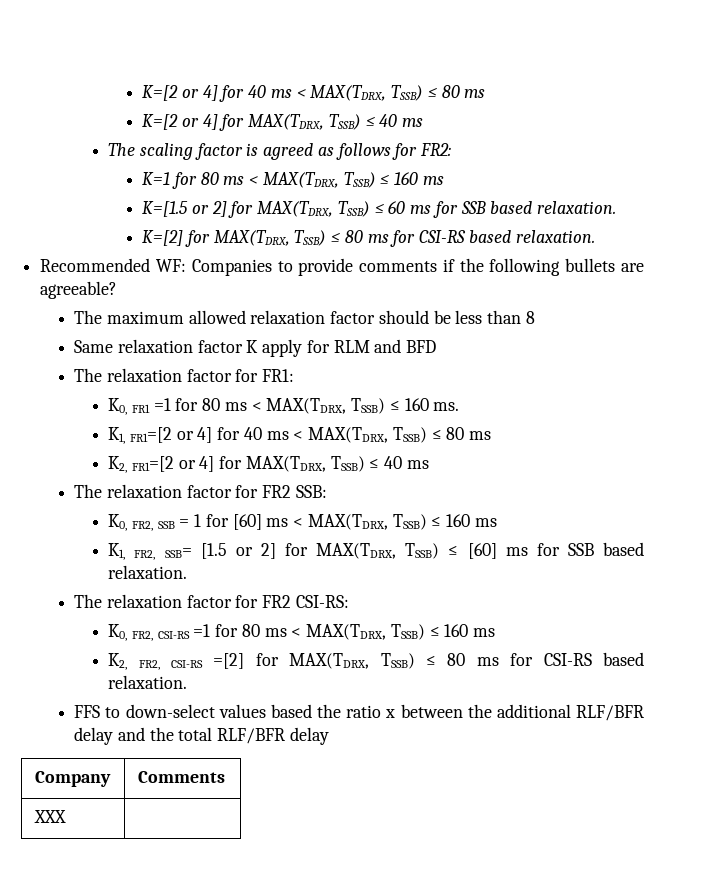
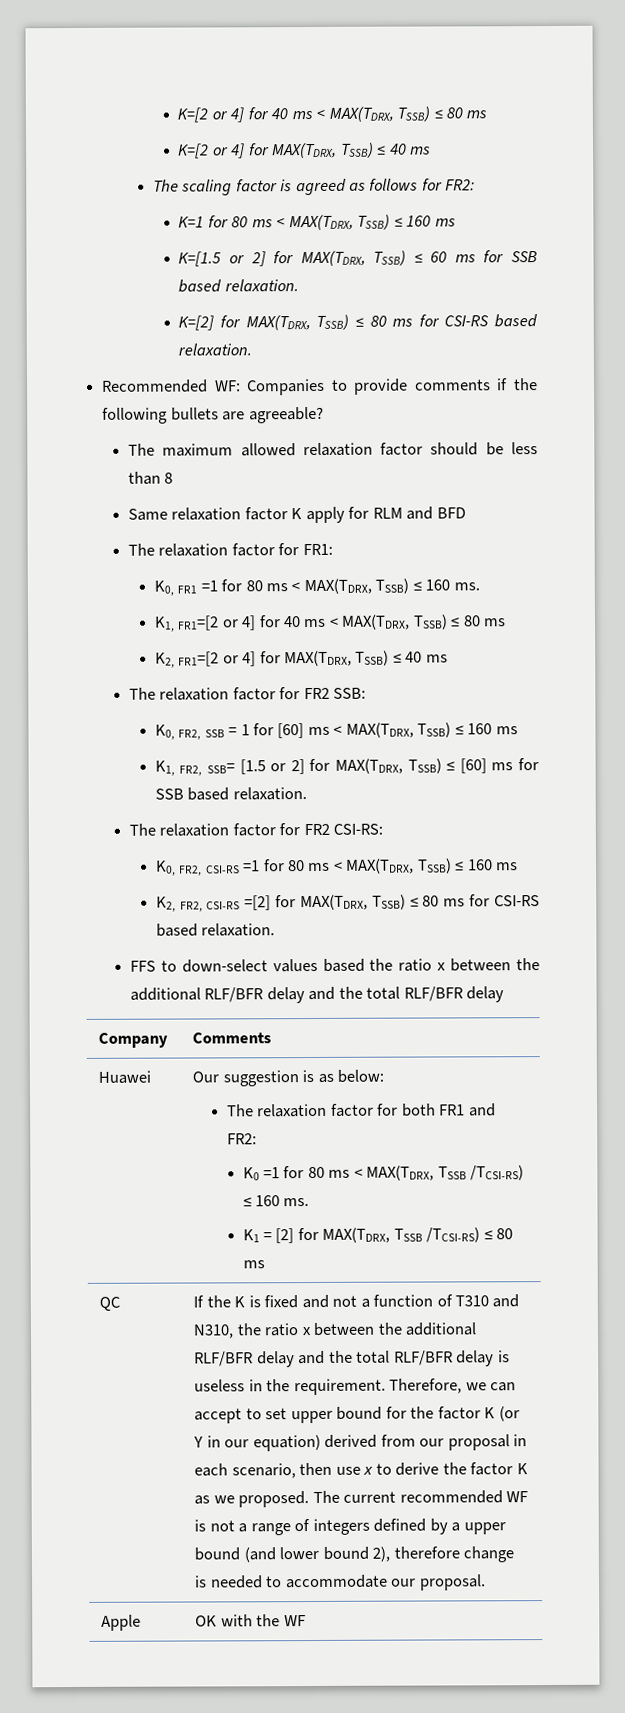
[33,810,66,823] XXX | -> [98,1070,152,1084] [192,1069,385,1087] [227,1103,496,1118] [227,1133,258,1145] [242,1165,525,1181] [242,1195,310,1207] [242,1227,514,1244] [242,1260,265,1269] [99,1296,121,1311] [193,1294,520,1309] [193,1322,478,1339] [194,1350,510,1368] [194,1378,517,1396] [194,1406,520,1424] [193,1434,528,1452] [194,1462,528,1479] [194,1490,529,1508] [194,1518,506,1536] [194,1546,515,1563] [195,1574,486,1591] [101,1614,142,1631] [195,1614,306,1627] Huawei | Our suggestion is as below: // The relaxation factor for both FR1 and FR2: // K0 =1 for 80 ms < MAX(TDRX, TSSB /TCSI-RS) ≤ 160 ms. // K1 = [2] for MAX(TDRX, TSSB /TCSI-RS) ≤ 80 ms // QC | If the K is fixed and not a function of T310 and N310, the ratio x between the additional RLF/BFR delay and the total RLF/BFR delay is useless in the requirement. Therefore, we can accept to set upper bound for the factor K (or Y in our equation) derived from our proposal in each scenario, then use x to derive the factor K as we proposed. The current recommended WF is not a range of integers defined by a upper bound (and lower bound 2), therefore change is needed to accommodate our proposal. // Apple | OK with the WF

